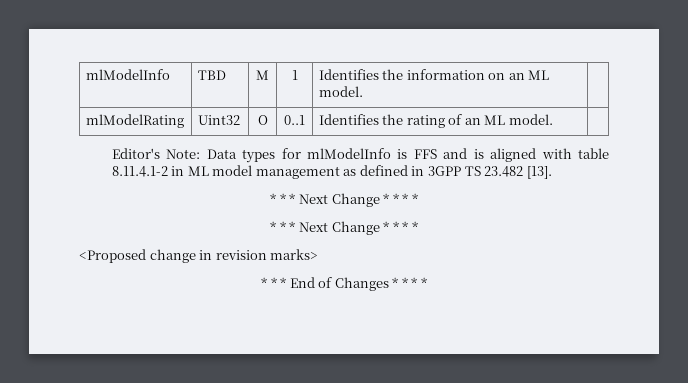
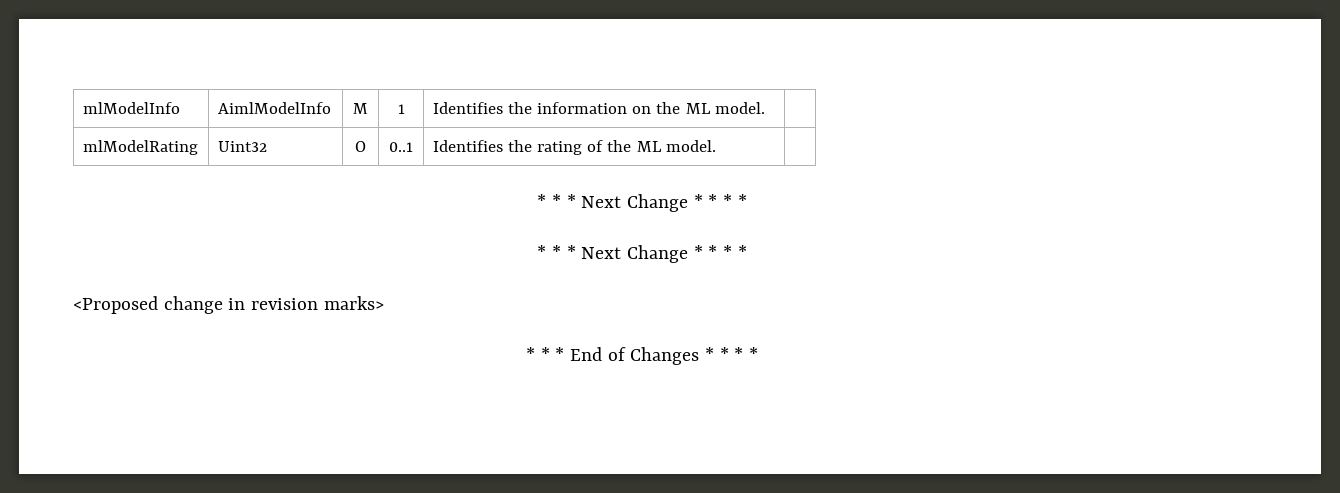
[197,70,226,80] TBD -> [217,102,331,114] AimlModelInfo
[508,73,525,80] an -> [656,102,681,114] the
[464,114,553,125] [111,148,609,163] [111,165,552,179] an ML model. | // Editor's Note: Data types for mlModelInfo is FFS and is aligned with table 8.11.4.1-2 in ML model management as defined in 3GPP TS 23.482 [13]. -> [607,140,716,152] the ML model. |

